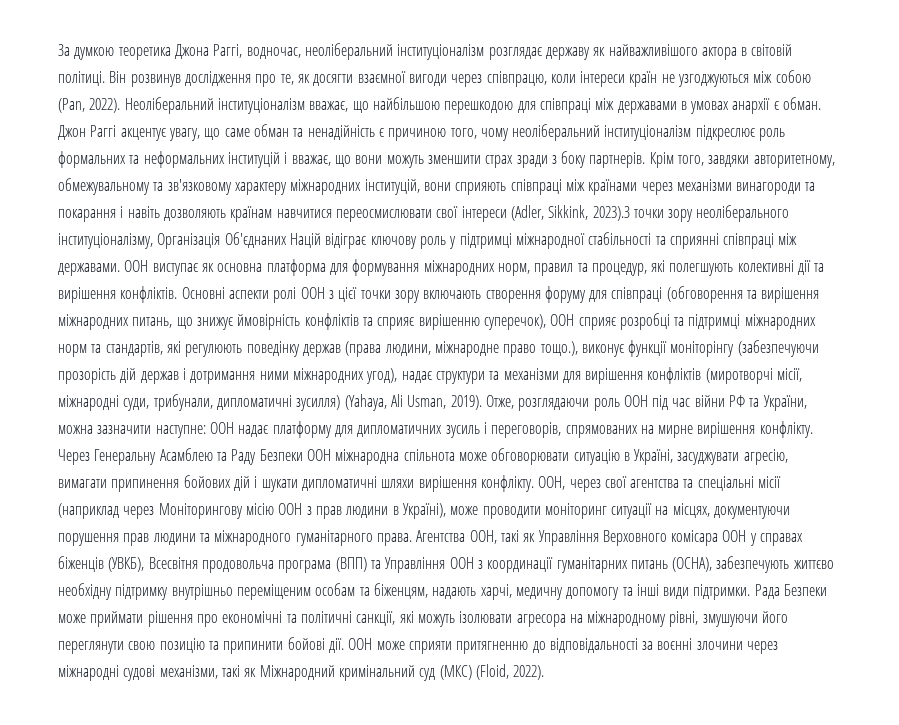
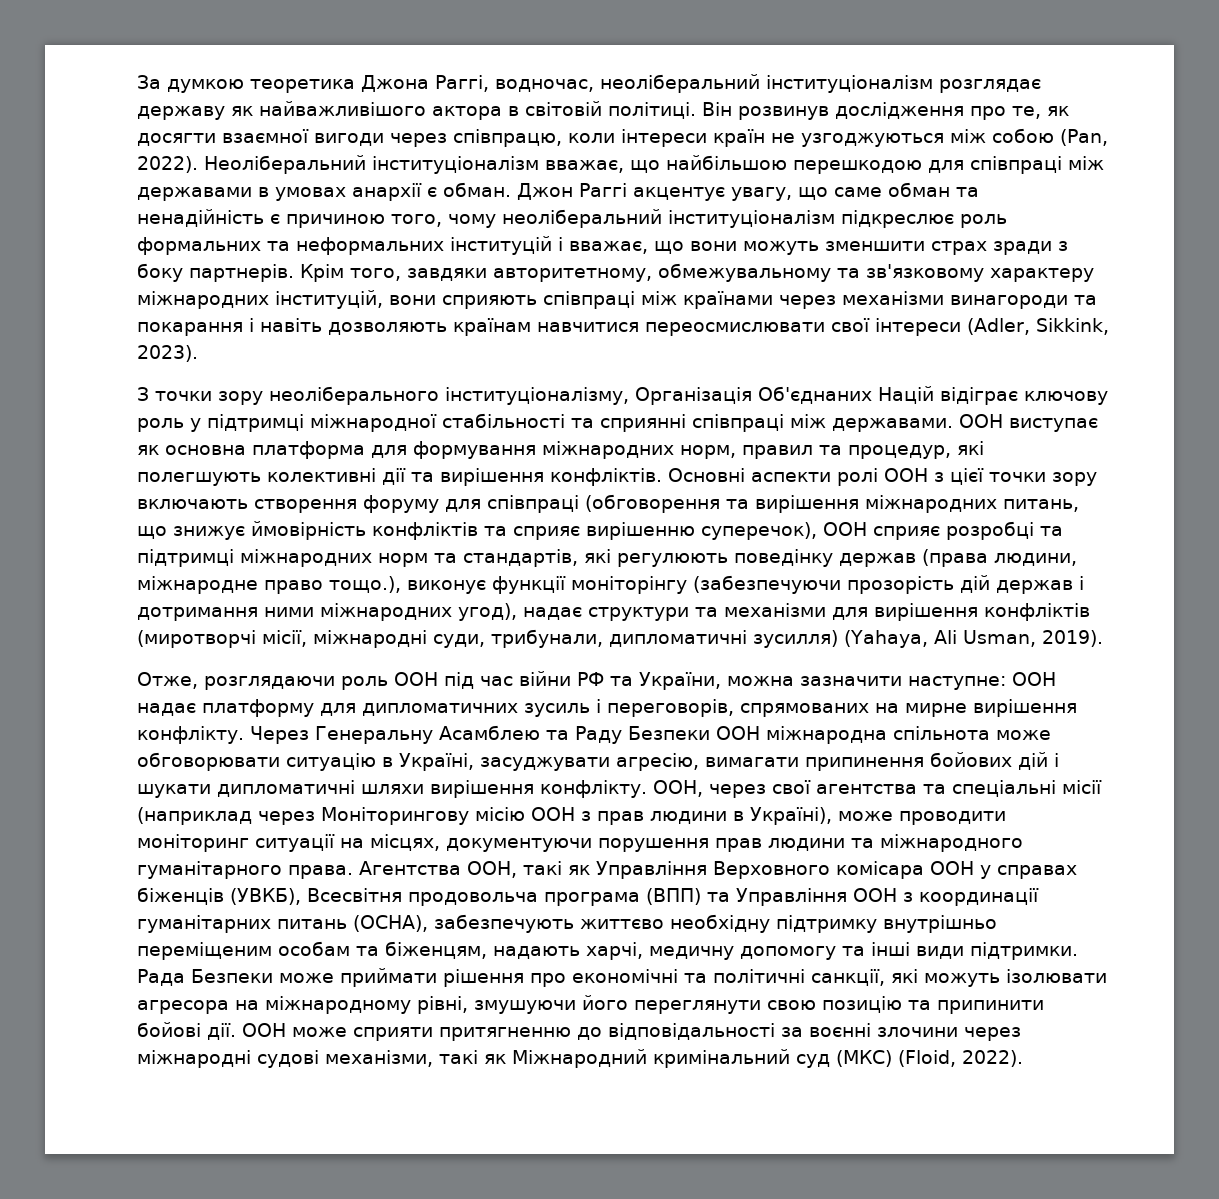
[592,206,630,221] 2023).З -> [137,345,198,362] [137,387,149,401] 2023). // З
(482, 402) none -> (1103, 638) //

